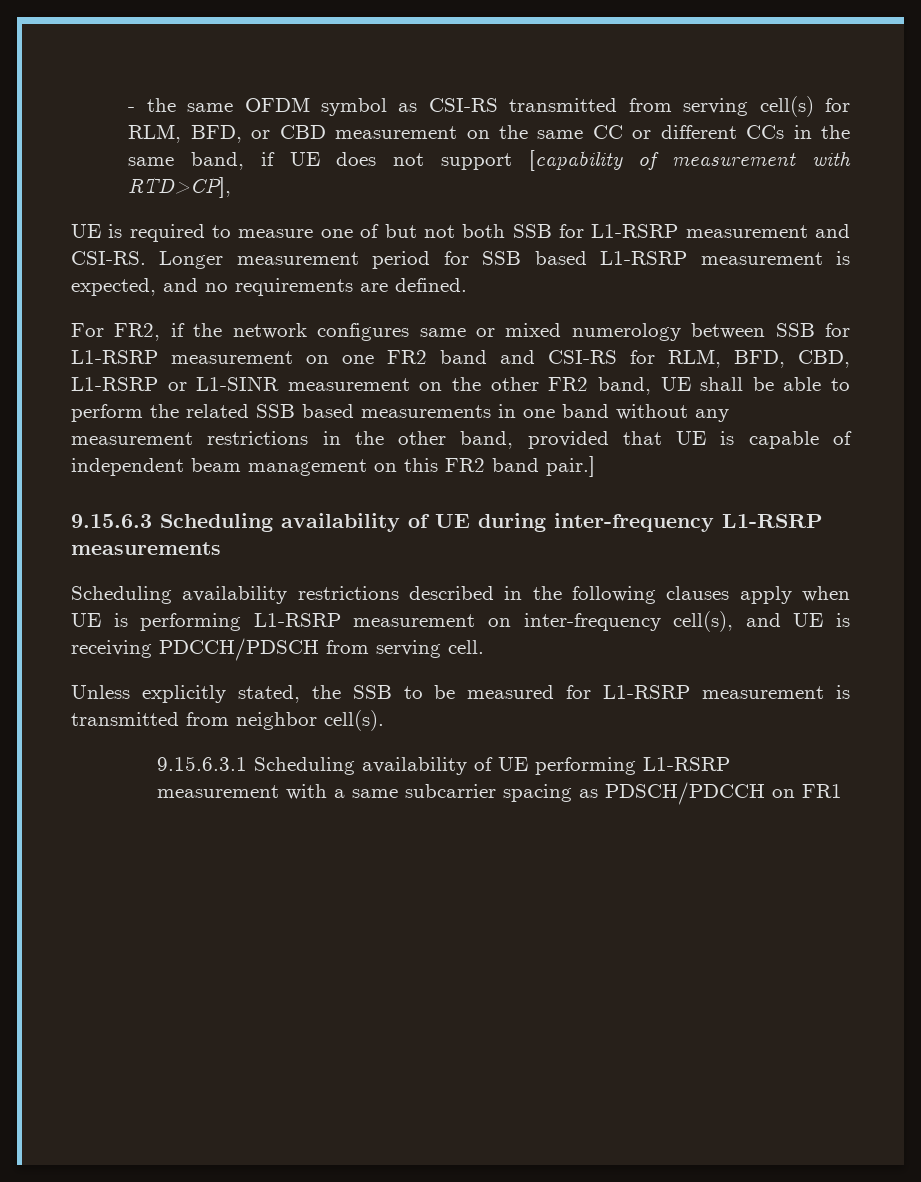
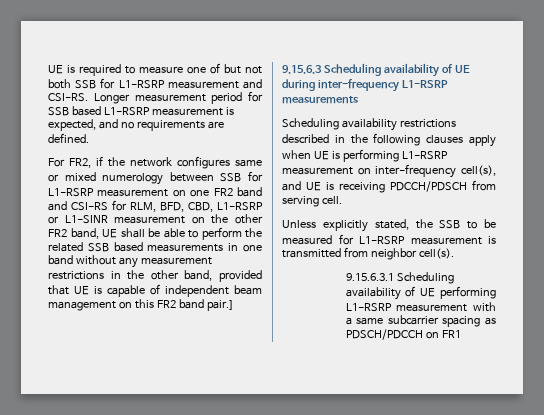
[128,96,851,117] [128,124,851,143] [128,150,851,171] [128,177,232,198] - the same OFDM symbol as CSI-RS transmitted from serving cell(s) for RLM, BFD, or CBD measurement on the same CC or different CCs in the same band, if UE does not support [capability of measurement with RTD>CP], // -> (48, 69) none

